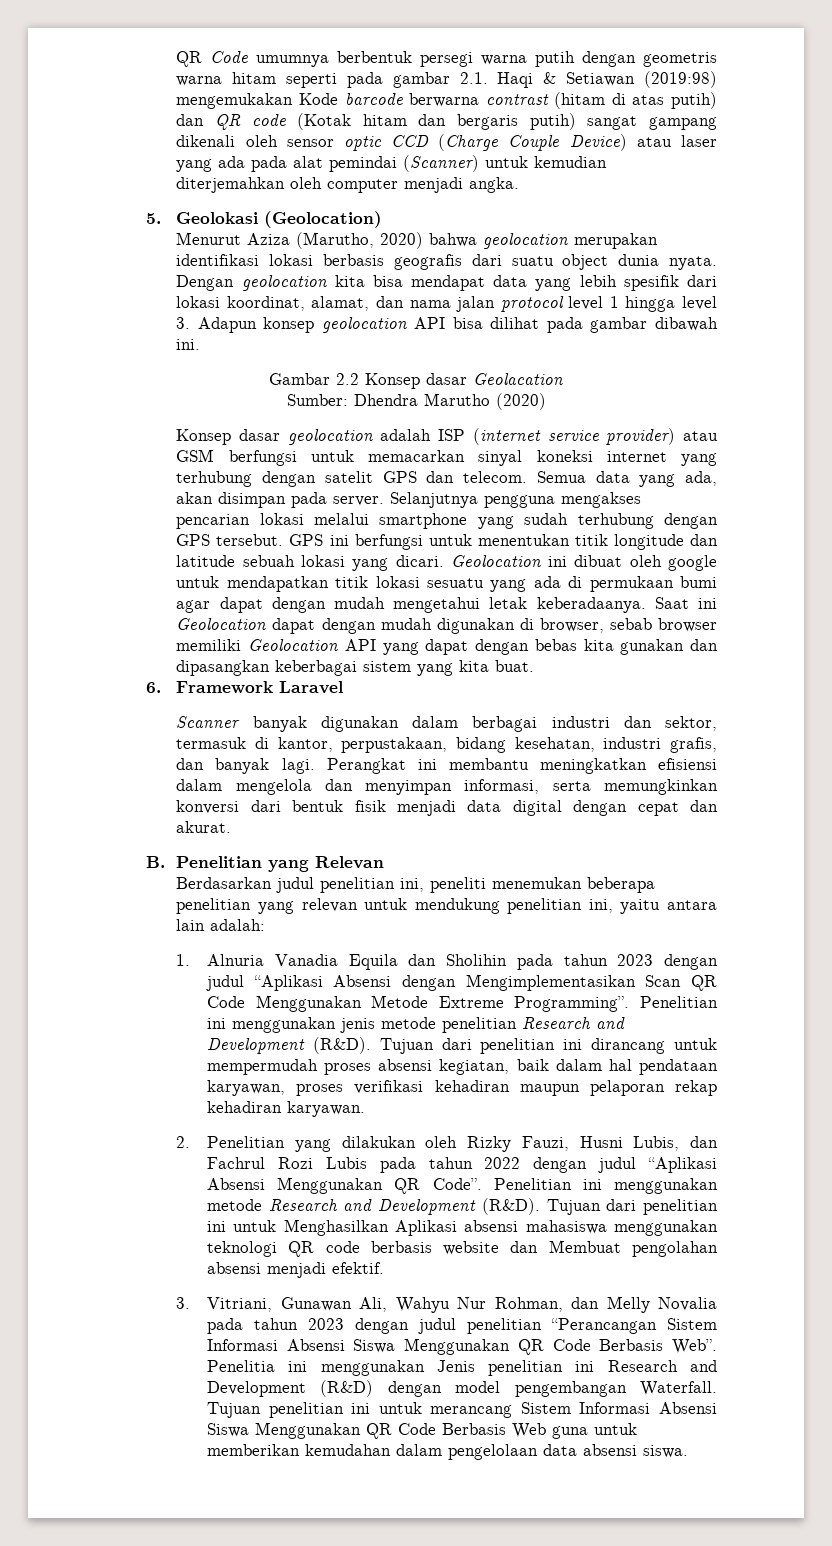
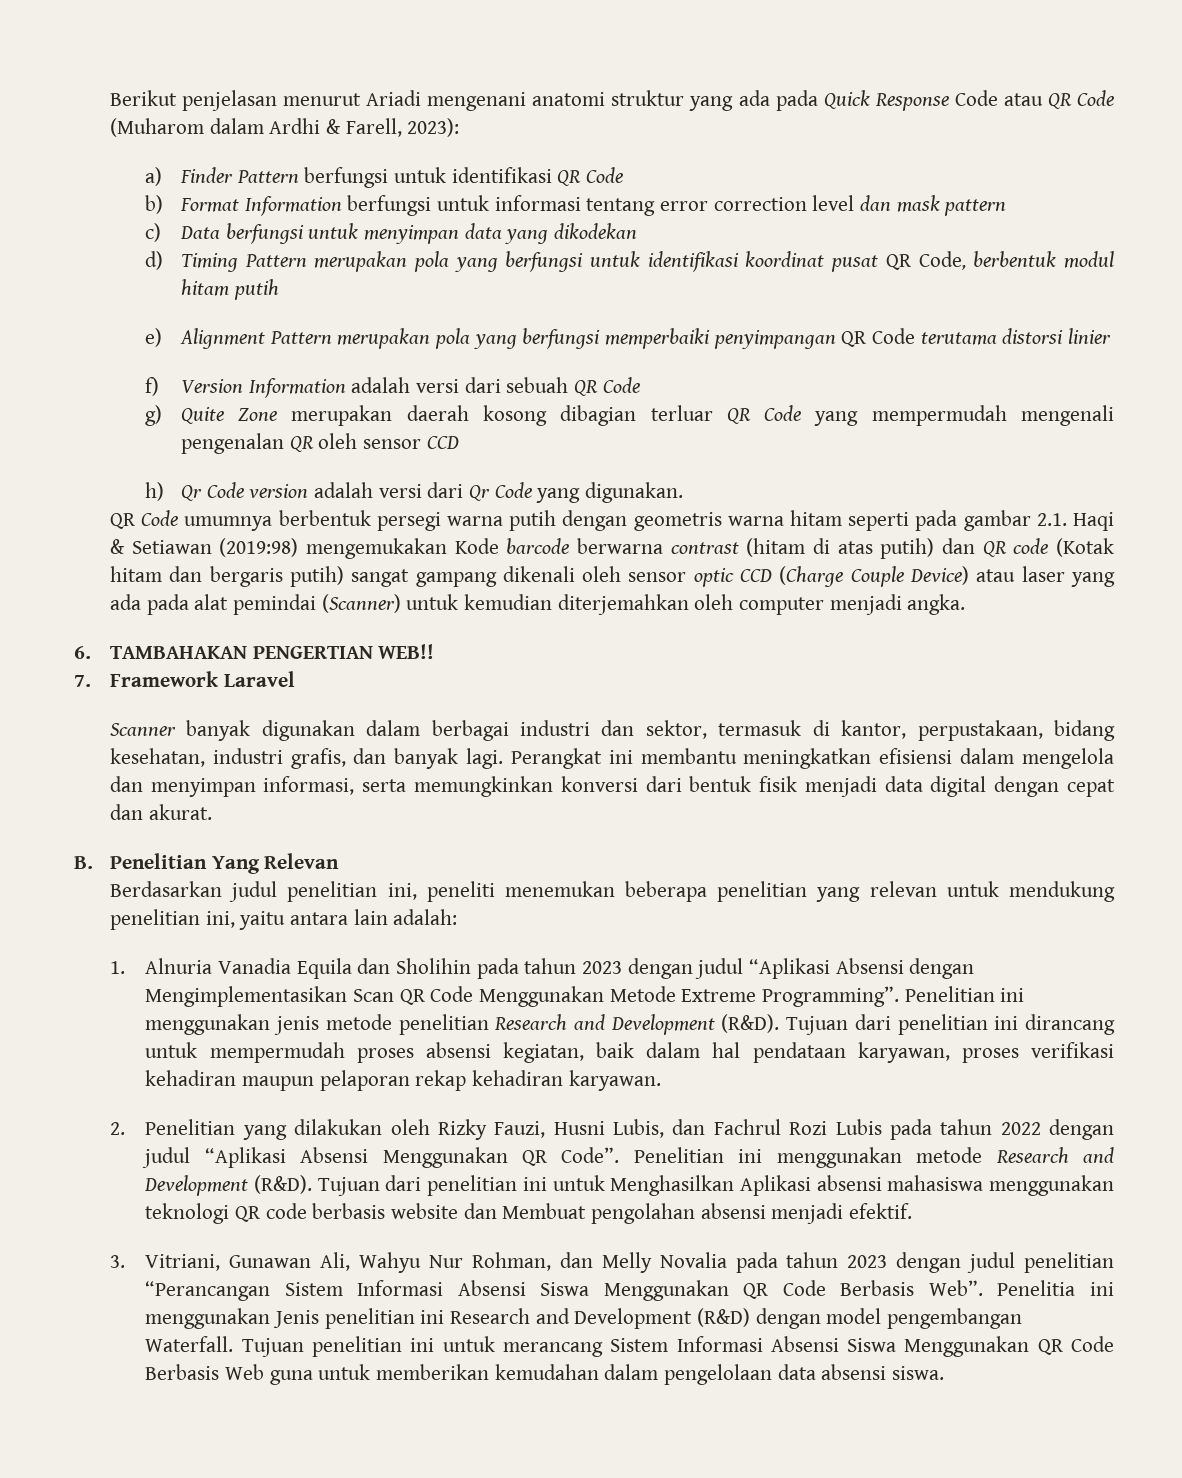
(176, 59) none -> [109,90,1114,111] [109,118,460,137] [145,167,623,188] [145,195,1007,216] [145,223,637,244] [145,251,1114,272] [180,279,279,300] [145,328,1111,349] [145,377,640,398] [145,405,1114,426] [180,433,459,454] [145,482,683,503] Berikut penjelasan menurut Ariadi mengenani anatomi struktur yang ada pada Quick Response Code atau QR Code (Muharom dalam Ardhi & Farell, 2023): // a) Finder Pattern berfungsi untuk identifikasi QR Code // b) Format Information berfungsi untuk informasi tentang error correction level dan mask pattern // c) Data berfungsi untuk menyimpan data yang dikodekan // d) Timing Pattern merupakan pola yang berfungsi untuk identifikasi koordinat pusat QR Code, berbentuk modul hitam putih // e) Alignment Pattern merupakan pola yang berfungsi memperbaiki penyimpangan QR Code terutama distorsi linier // f) Version Information adalah versi dari sebuah QR Code // g) Quite Zone merupakan daerah kosong dibagian terluar QR Code yang mempermudah mengenali pengenalan QR oleh sensor CCD // h) Qr Code version adalah versi dari Qr Code yang digunakan. //
[145,211,383,228] [176,232,659,249] [176,254,718,270] [176,275,717,291] [176,296,717,312] [176,317,718,333] [176,339,201,350] [269,373,563,389] [286,393,546,410] [176,428,719,445] [176,449,717,466] [176,471,718,487] [176,492,642,508] [176,513,718,529] [176,534,718,550] [176,555,718,571] [176,576,717,592] [176,597,717,613] [176,618,718,634] [176,639,719,655] [176,660,535,676] [145,682,161,693] 5. Geolokasi (Geolocation) // Menurut Aziza (Marutho, 2020) bahwa geolocation merupakan identifikasi lokasi berbasis geografis dari suatu object dunia nyata. Dengan geolocation kita bisa mendapat data yang lebih spesifik dari lokasi koordinat, alamat, dan nama jalan protocol level 1 hingga level 3. Adapun konsep geolocation API bisa dilihat pada gambar dibawah ini. // Gambar 2.2 Konsep dasar Geolacation // Sumber: Dhendra Marutho (2020) // Konsep dasar geolocation adalah ISP (internet service provider) atau GSM berfungsi untuk memacarkan sinyal koneksi internet yang terhubung dengan satelit GPS dan telecom. Semua data yang ada, akan disimpan pada server. Selanjutnya pengguna mengakses pencarian lokasi melalui smartphone yang sudah terhubung dengan GPS tersebut. GPS ini berfungsi untuk menentukan titik longitude dan latitude sebuah lokasi yang dicari. Geolocation ini dibuat oleh google untuk mendapatkan titik lokasi sesuatu yang ada di permukaan bumi agar dapat dengan mudah mengetahui letak keberadaanya. Saat ini Geolocation dapat dengan mudah digunakan di browser, sebab browser memiliki Geolocation API yang dapat dengan bebas kita gunakan dan dipasangkan keberbagai sistem yang kita buat. // 6. -> [74,644,435,659] [74,675,92,687] 6. TAMBAHAKAN PENGERTIAN WEB!! // 7.
[268,859,310,872] yang -> [211,856,260,874] Yang

